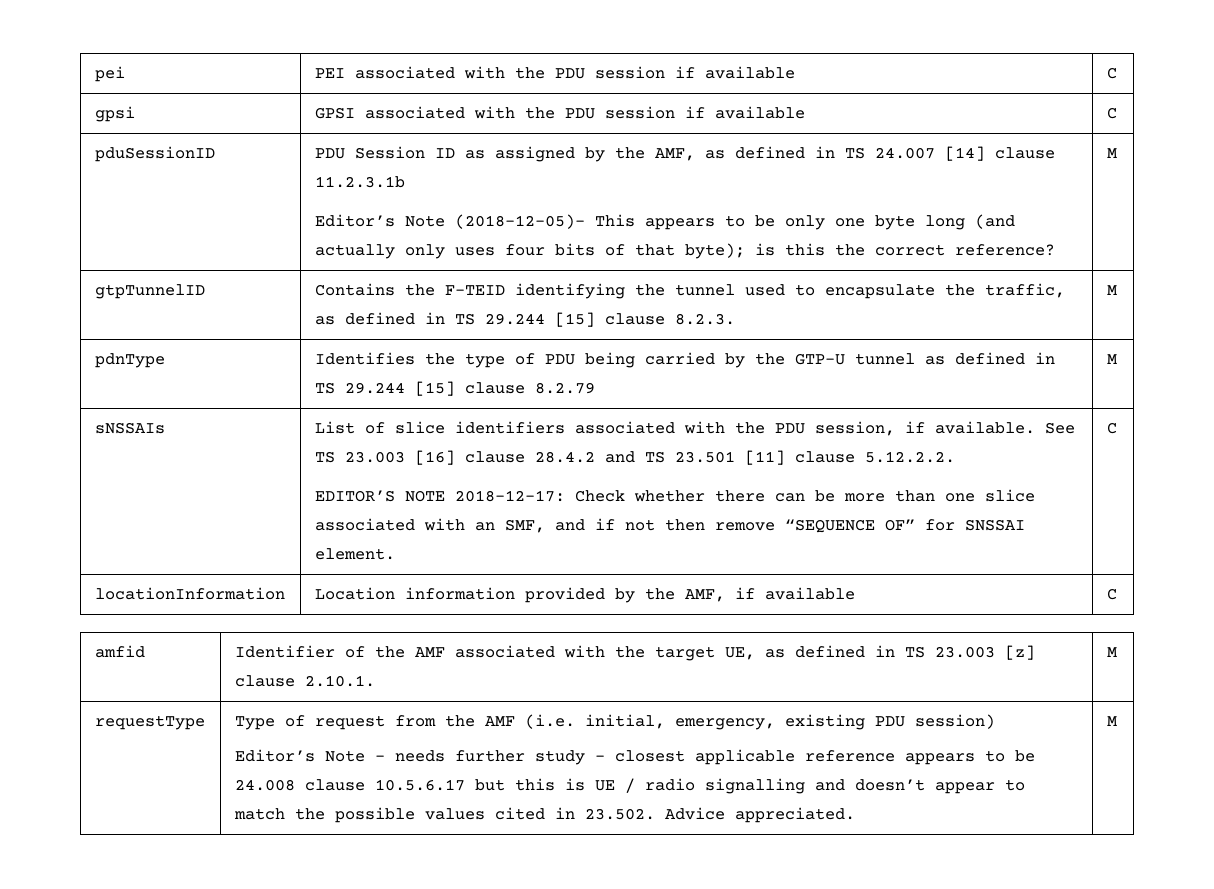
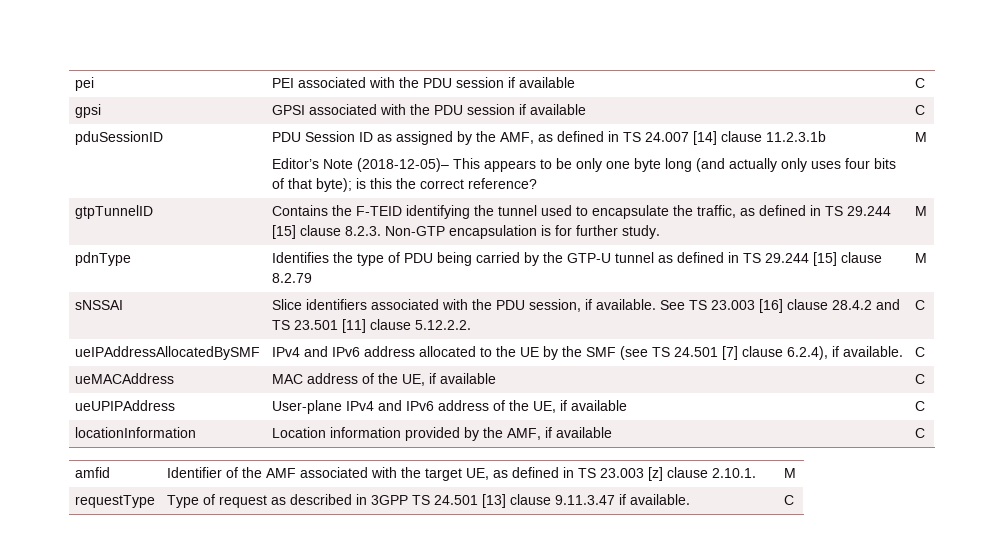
(735, 319) none -> [384,225,660,239] Non-GTP encapsulation is for further study.
[94,422,165,434] [314,421,445,434] sNSSAIs | List of slice -> [74,300,123,310] [271,299,302,310] sNSSAI | Slice
[314,489,1035,502] [314,518,1025,533] [314,548,395,560] // EDITOR’S NOTE 2018-12-17: Check whether there can be more than one slice associated with an SMF, and if not then remove “SEQUENCE OF” for SNSSAI element. -> [914,300,925,310] [74,346,260,360] [271,346,903,360] [914,347,925,357] [74,373,174,384] [271,373,496,386] [914,374,925,384] [74,400,175,411] [271,400,627,414] | C // ueIPAddressAllocatedBySMF | IPv4 and IPv6 address allocated to the UE by the SMF (see TS 24.501 [7] clause 6.2.4), if available. | C // ueMACAddress | MAC address of the UE, if available | C // ueUPIPAddress | User-plane IPv4 and IPv6 address of the UE, if available
[394,714,995,730] [234,749,1035,765] [234,778,1025,794] [233,807,855,823] [1106,716,1117,726] from the AMF (i.e. initial, emergency, existing PDU session) // Editor’s Note – needs further study – closest applicable reference appears to be 24.008 clause 10.5.6.17 but this is UE / radio signalling and doesn’t appear to match the possible values cited in 23.502. Advice appreciated. | M -> [270,494,690,508] [783,495,794,505] as described in 3GPP TS 24.501 [13] clause 9.11.3.47 if available. | C

